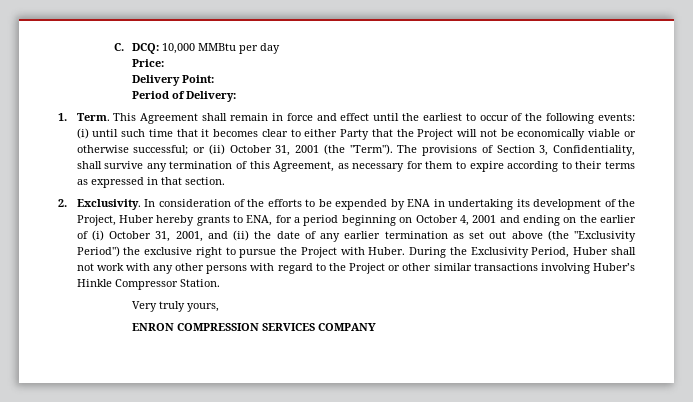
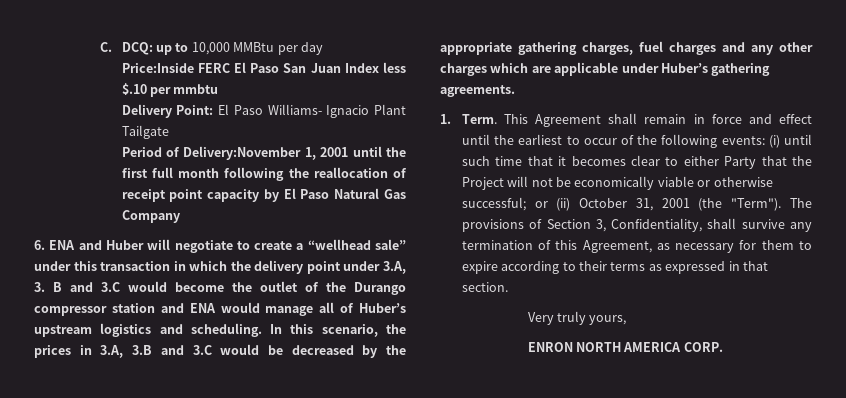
(160, 48) none -> [156,43,189,55] up to
[132,59,165,67] [132,75,215,86] [132,91,237,102] Price: // Delivery Point: // Period of Delivery: -> [121,62,407,73] [121,83,219,97] [121,104,406,118] [121,125,169,139] [121,146,406,160] [121,167,407,181] [121,188,407,202] [121,210,180,223] [34,239,407,253] [34,260,406,274] [34,281,406,295] [34,302,406,316] [34,323,406,337] [34,344,406,358] [440,41,813,55] [440,62,771,76] [440,85,515,97] Price:Inside FERC El Paso San Juan Index less $.10 per mmbtu // Delivery Point: El Paso Williams- Ignacio Plant Tailgate // Period of Delivery:November 1, 2001 until the first full month following the reallocation of receipt point capacity by El Paso Natural Gas Company // 6. ENA and Huber will negotiate to create a “wellhead sale” under this transaction in which the delivery point under 3.A, 3. B and 3.C would become the outlet of the Durango compressor station and ENA would manage all of Huber’s upstream logistics and scheduling. In this scenario, the prices in 3.A, 3.B and 3.C would be decreased by the appropriate gathering charges, fuel charges and any other charges which are applicable under Huber’s gathering agreements.
[58,199,635,210] [76,215,636,226] [76,230,637,242] [76,246,636,258] [76,263,635,274] [76,279,220,290] // 2. Exclusivity. In consideration of the efforts to be expended by ENA in undertaking its development of the Project, Huber hereby grants to ENA, for a period beginning on October 4, 2001 and ending on the earlier of (i) October 31, 2001, and (ii) the date of any earlier termination as set out above (the "Exclusivity Period") the exclusive right to pursue the Project with Huber. During the Exclusivity Period, Huber shall not work with any other persons with regard to the Project or other similar transactions involving Huber’s Hinkle Compressor Station. -> (508, 287) none
[177,323,377,331] COMPRESSION SERVICES COMPANY -> [576,342,723,352] NORTH AMERICA CORP.

